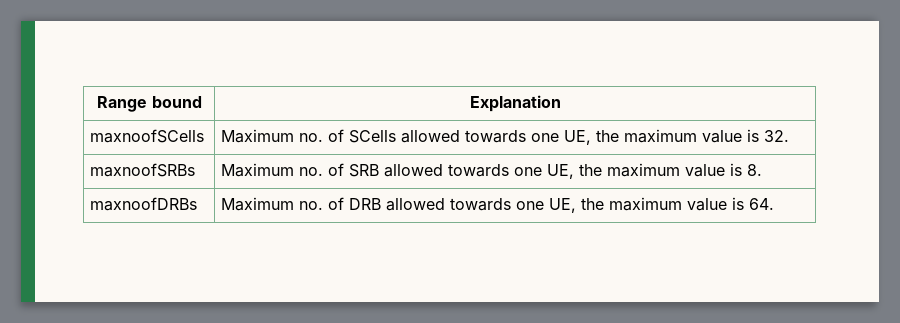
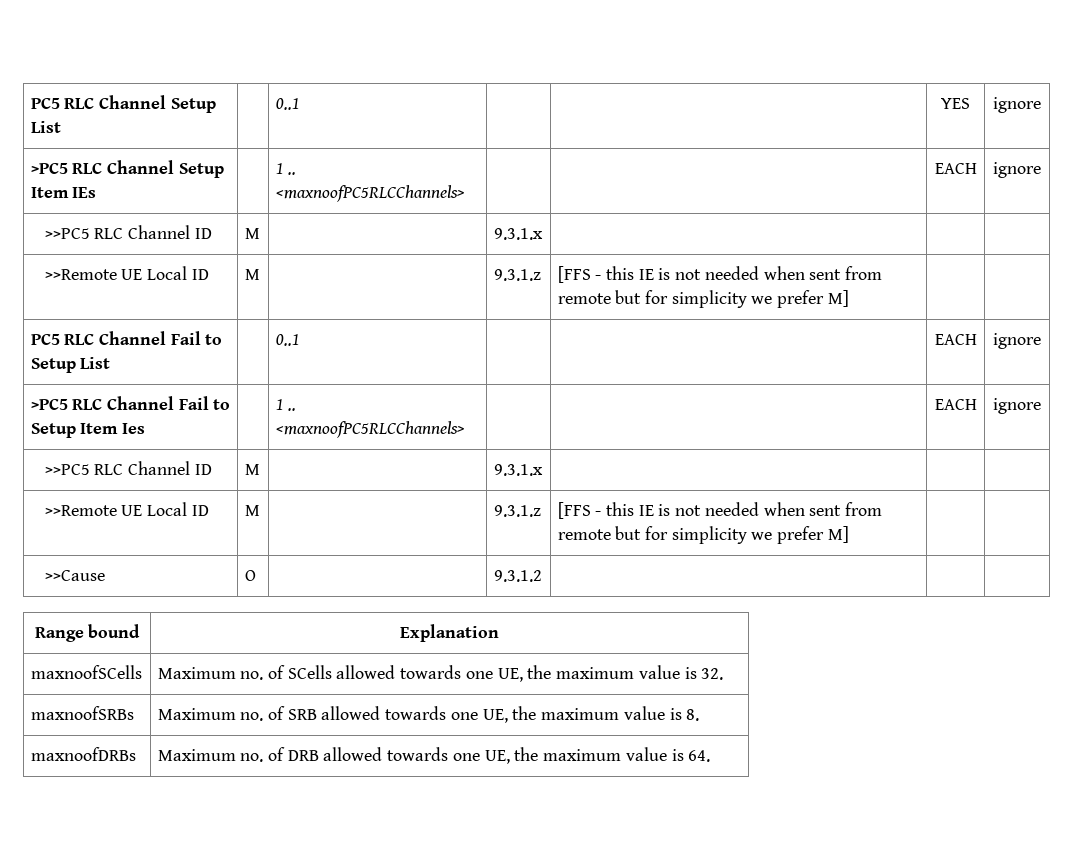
(96, 104) none -> [30,95,216,113] [30,121,61,133] [275,98,300,110] [941,98,970,109] [993,97,1041,113] [30,160,224,178] [30,187,97,198] [275,163,297,175] [275,185,465,202] [934,163,977,174] [993,162,1041,178] [44,225,212,239] [244,228,260,239] [493,228,543,240] [44,266,209,280] [244,269,260,280] [493,269,541,281] [557,266,883,283] [557,290,849,308] [30,331,223,345] [30,357,111,373] [275,334,300,346] [934,334,977,345] [993,333,1041,349] [30,396,231,410] [30,423,145,438] [275,399,297,411] [275,421,465,438] [934,399,977,410] [993,398,1041,414] [44,461,212,475] [244,464,260,475] [493,464,543,476] [44,502,209,516] [244,505,260,516] [493,505,541,517] [557,502,883,519] [557,526,849,544] [44,570,105,581] [244,570,256,581] [493,570,542,582] PC5 RLC Channel Setup List | | 0..1 | | | YES | ignore // >PC5 RLC Channel Setup Item IEs | | 1 .. <maxnoofPC5RLCChannels> | | | EACH | ignore // >>PC5 RLC Channel ID | M | | 9.3.1.x | | | // >>Remote UE Local ID | M | | 9.3.1.z | [FFS - this IE is not needed when sent from remote but for simplicity we prefer M] | | // PC5 RLC Channel Fail to Setup List | | 0..1 | | | EACH | ignore // >PC5 RLC Channel Fail to Setup Item Ies | | 1 .. <maxnoofPC5RLCChannels> | | | EACH | ignore // >>PC5 RLC Channel ID | M | | 9.3.1.x | | | // >>Remote UE Local ID | M | | 9.3.1.z | [FFS - this IE is not needed when sent from remote but for simplicity we prefer M] | | // >>Cause | O | | 9.3.1.2 | | | //

